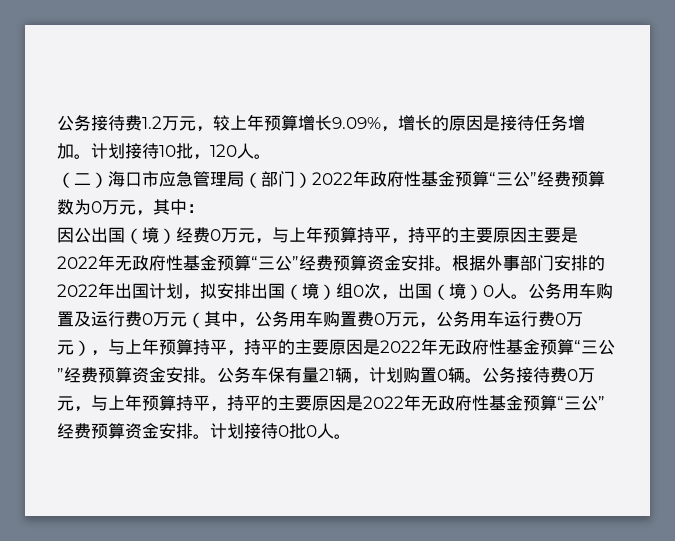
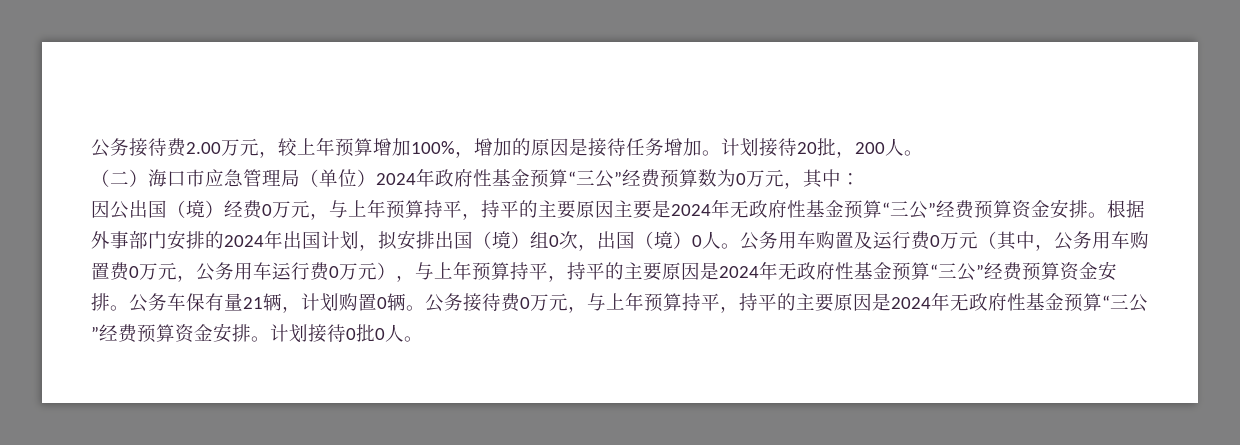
[57,115,162,131] 公务接待费1.2 -> [91,138,221,157] 公务接待费2.00
[315,115,432,132] 长9.09%，增长 -> [392,138,512,158] 加100%，增加
[159,143,237,160] 10批，120 -> [797,138,885,158] 20批，200
[261,171,353,188] 部门）2022 -> [319,169,416,187] 单位）2024
[57,256,98,269] 2022 -> [671,204,711,216] 2024
[57,284,98,297] 2022 -> [224,235,264,247] 2024
[380,340,421,353] 2022 -> [719,266,759,278] 2024
[363,396,404,409] 2022 -> [891,297,931,309] 2024

